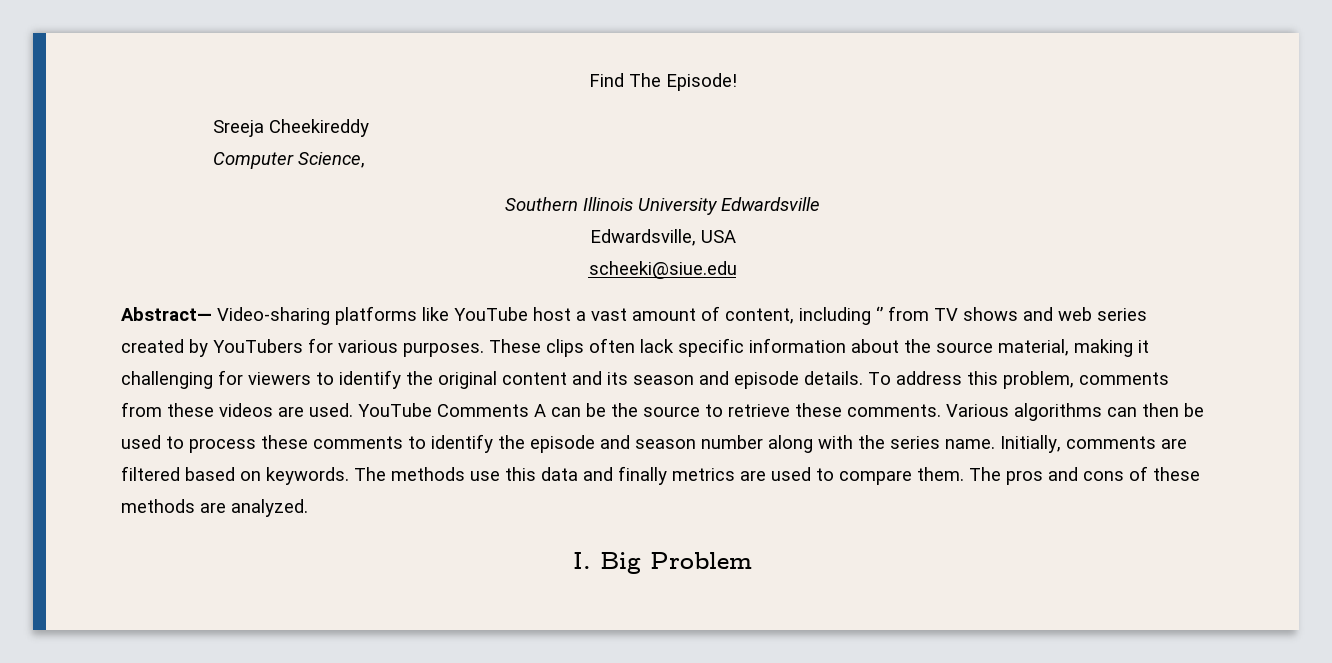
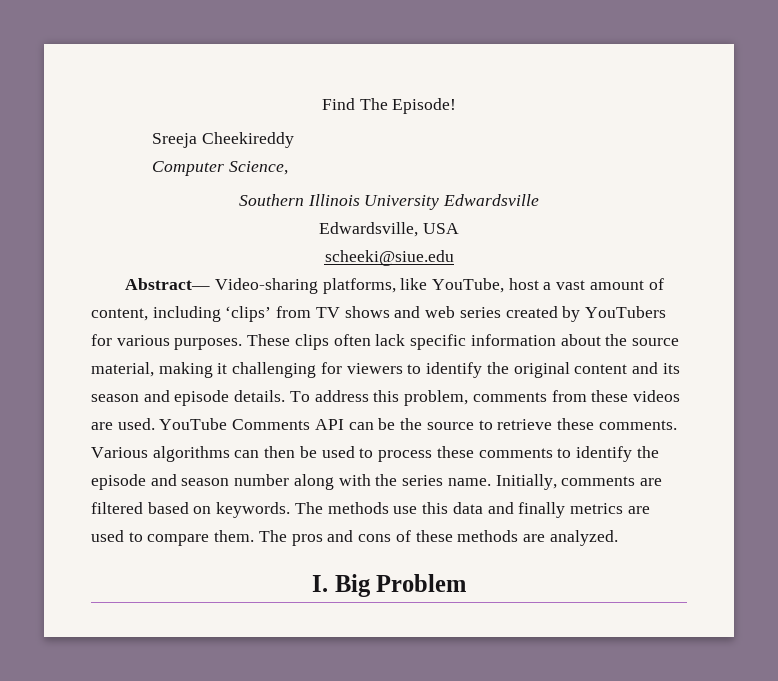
[335,306,528,325] platforms like YouTube -> [322,278,504,294] platforms, like YouTube,
[876,306,883,321] ‘’ -> [225,306,272,322] ‘clips’
[534,404,546,417] A -> [314,419,344,430] API

